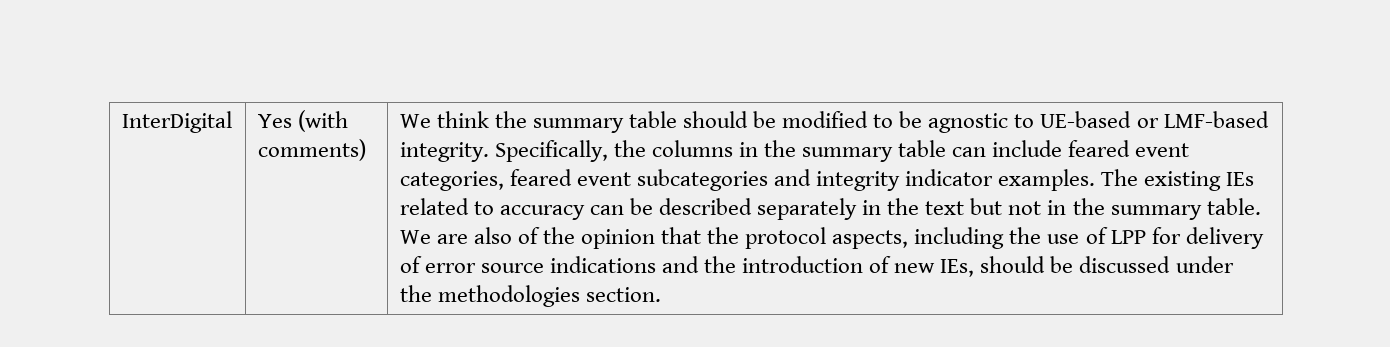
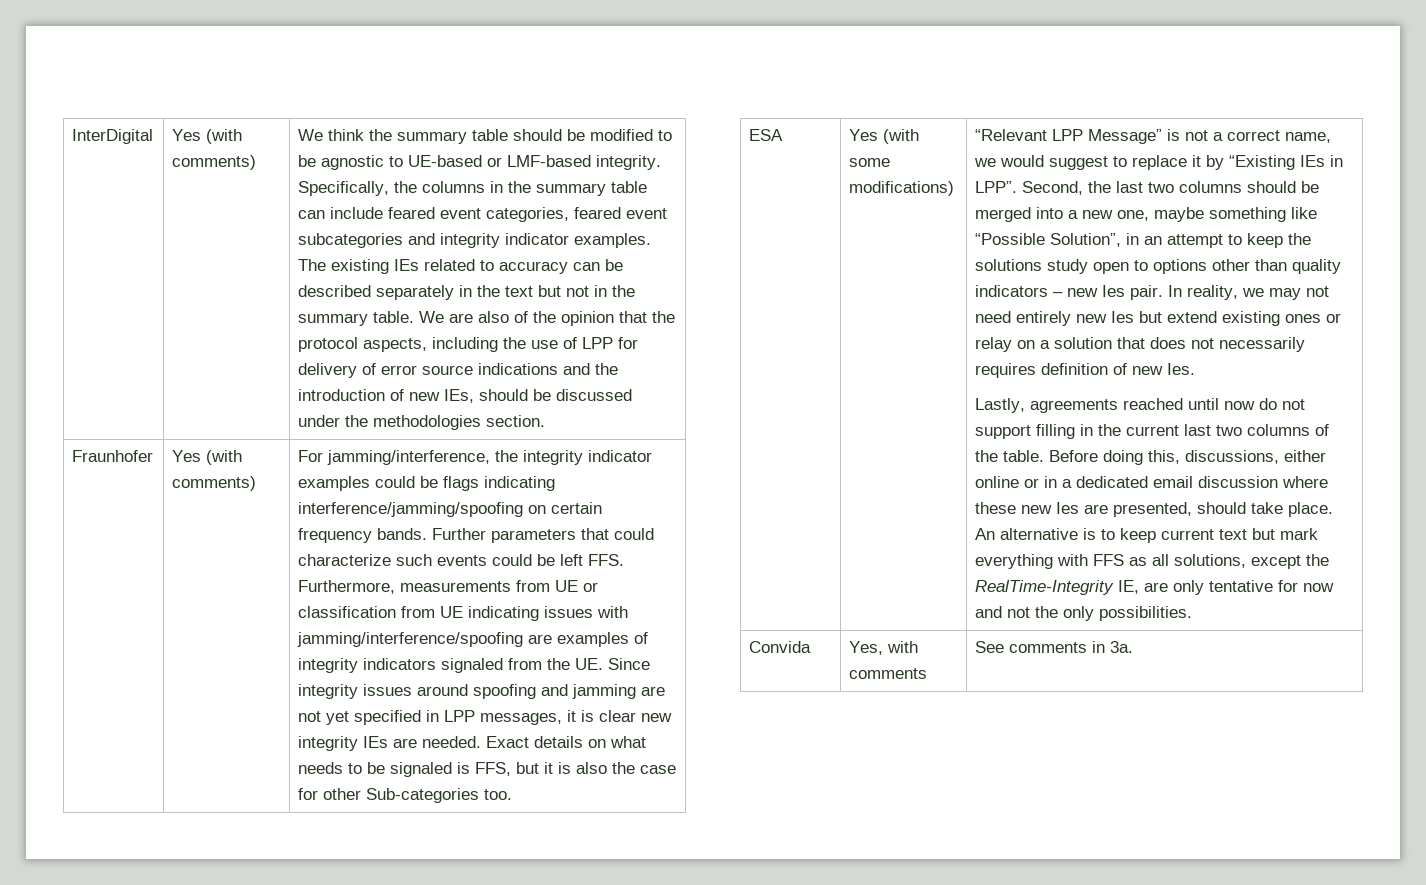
(661, 294) none -> [72,450,154,462] [172,450,243,465] [172,476,257,491] [298,450,653,465] [298,476,556,491] [298,502,603,517] [298,528,655,543] [298,554,625,566] [298,580,599,594] [298,606,629,621] [297,632,649,647] [298,658,651,673] [298,684,666,699] [298,710,673,725] [298,736,647,751] [298,762,677,777] [298,788,513,803] [749,129,784,141] [849,129,920,144] [849,158,891,167] [849,181,955,196] [975,129,1332,144] [974,155,1344,170] [975,181,1320,195] [975,207,1318,222] [975,233,1312,248] [975,259,1342,274] [975,285,1330,300] [975,311,1342,326] [975,337,1306,352] [975,363,1196,378] [975,398,1306,413] [975,424,1330,439] [975,450,1327,465] [975,476,1329,488] [975,502,1334,517] [975,528,1319,543] [975,554,1330,569] [975,580,1335,595] [975,606,1193,621] [749,641,812,653] [849,641,919,655] [849,668,928,679] [975,641,1134,653] // Fraunhofer | Yes (with comments) | For jamming/interference, the integrity indicator examples could be flags indicating interference/jamming/spoofing on certain frequency bands. Further parameters that could characterize such events could be left FFS. Furthermore, measurements from UE or classification from UE indicating issues with jamming/interference/spoofing are examples of integrity indicators signaled from the UE. Since integrity issues around spoofing and jamming are not yet specified in LPP messages, it is clear new integrity IEs are needed. Exact details on what needs to be signaled is FFS, but it is also the case for other Sub-categories too. // ESA | Yes (with some modifications) | “Relevant LPP Message” is not a correct name, we would suggest to replace it by “Existing IEs in LPP”. Second, the last two columns should be merged into a new one, maybe something like “Possible Solution”, in an attempt to keep the solutions study open to options other than quality indicators – new Ies pair. In reality, we may not need entirely new Ies but extend existing ones or relay on a solution that does not necessarily requires definition of new Ies. // Lastly, agreements reached until now do not support filling in the current last two columns of the table. Before doing this, discussions, either online or in a dedicated email discussion where these new Ies are presented, should take place. An alternative is to keep current text but mark everything with FFS as all solutions, except the RealTime-Integrity IE, are only tentative for now and not the only possibilities. // Convida | Yes, with comments | See comments in 3a.

